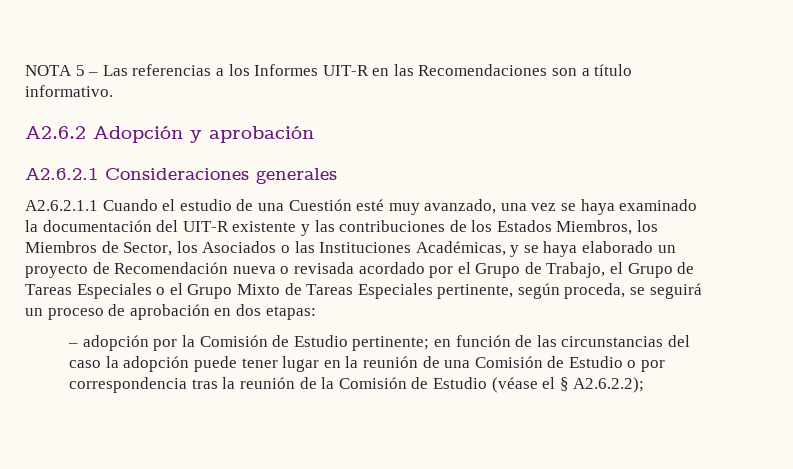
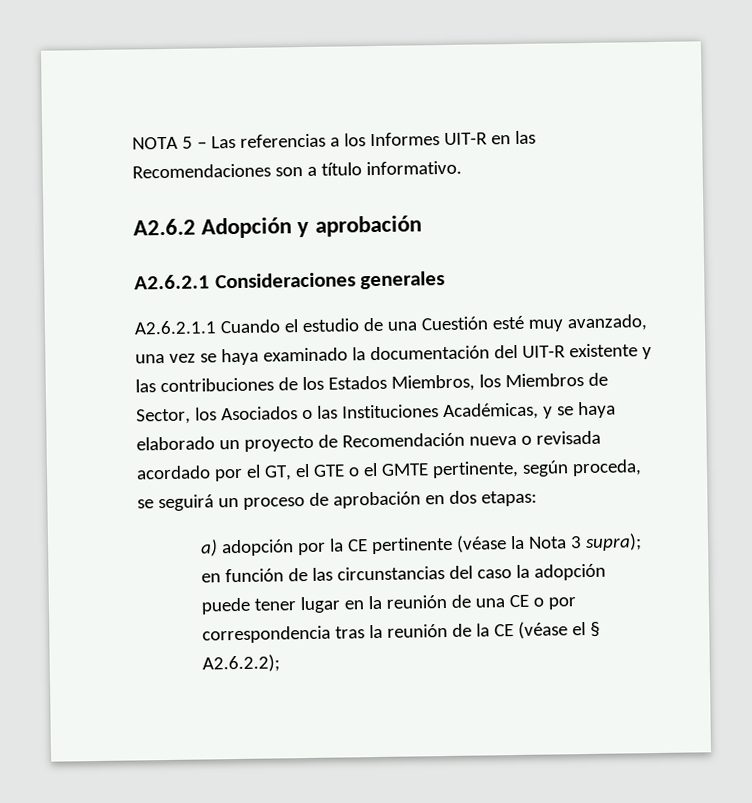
[475,262,695,278] [25,283,433,299] Grupo de Trabajo, el Grupo de Tareas Especiales o el Grupo Mixto de Tareas Especiales -> [263,462,429,481] GT, el GTE o el GMTE
[68,343,79,347] – -> [200,539,219,557] a)
[199,335,430,351] Comisión de Estudio pertinente; -> [347,533,643,555] CE pertinente (véase la Nota 3 supra);
[474,356,623,368] Comisión de Estudio -> [509,594,530,608] CE
[338,377,487,389] Comisión de Estudio -> [494,624,515,637] CE

